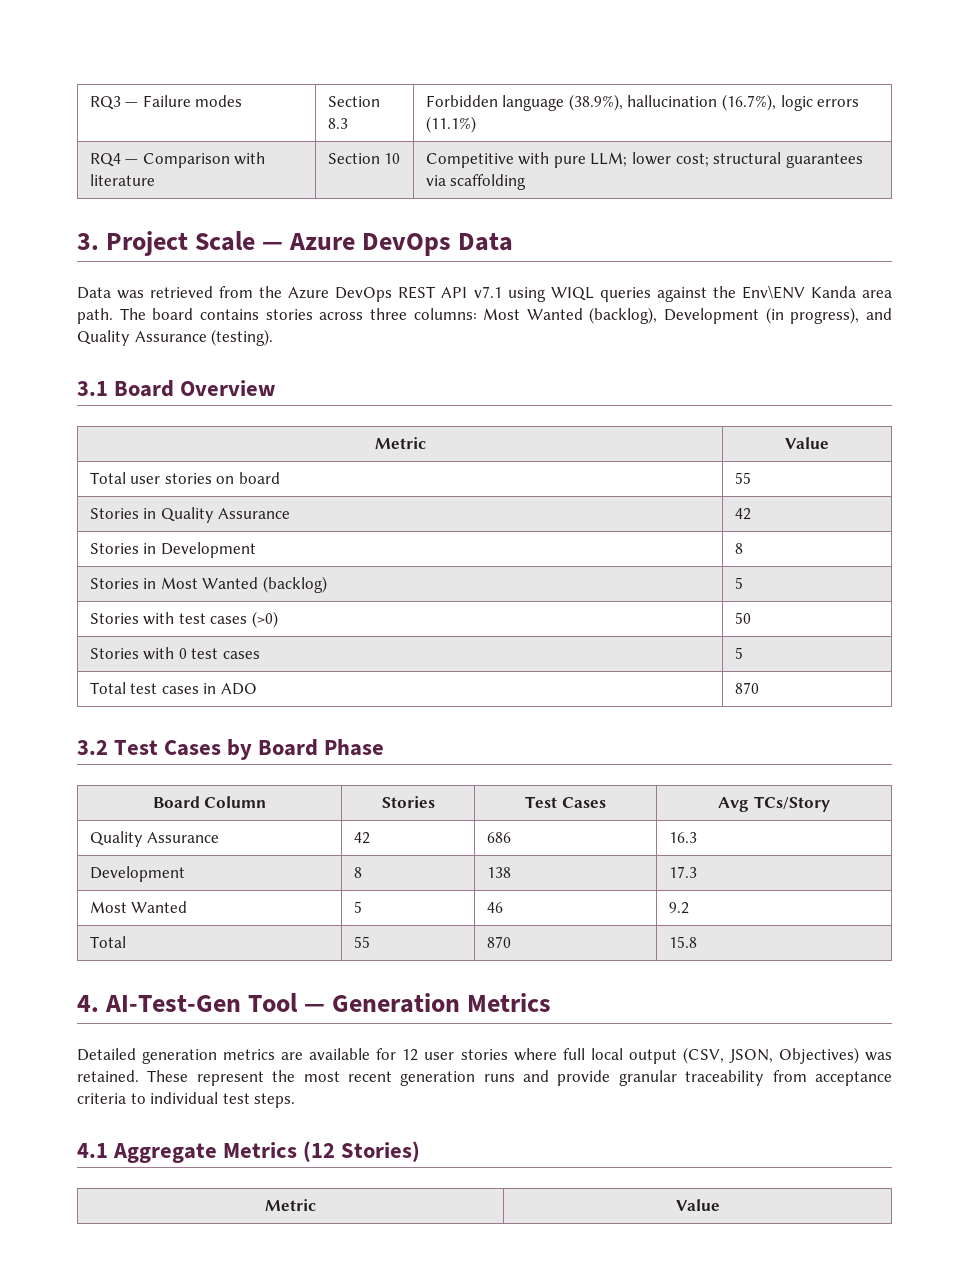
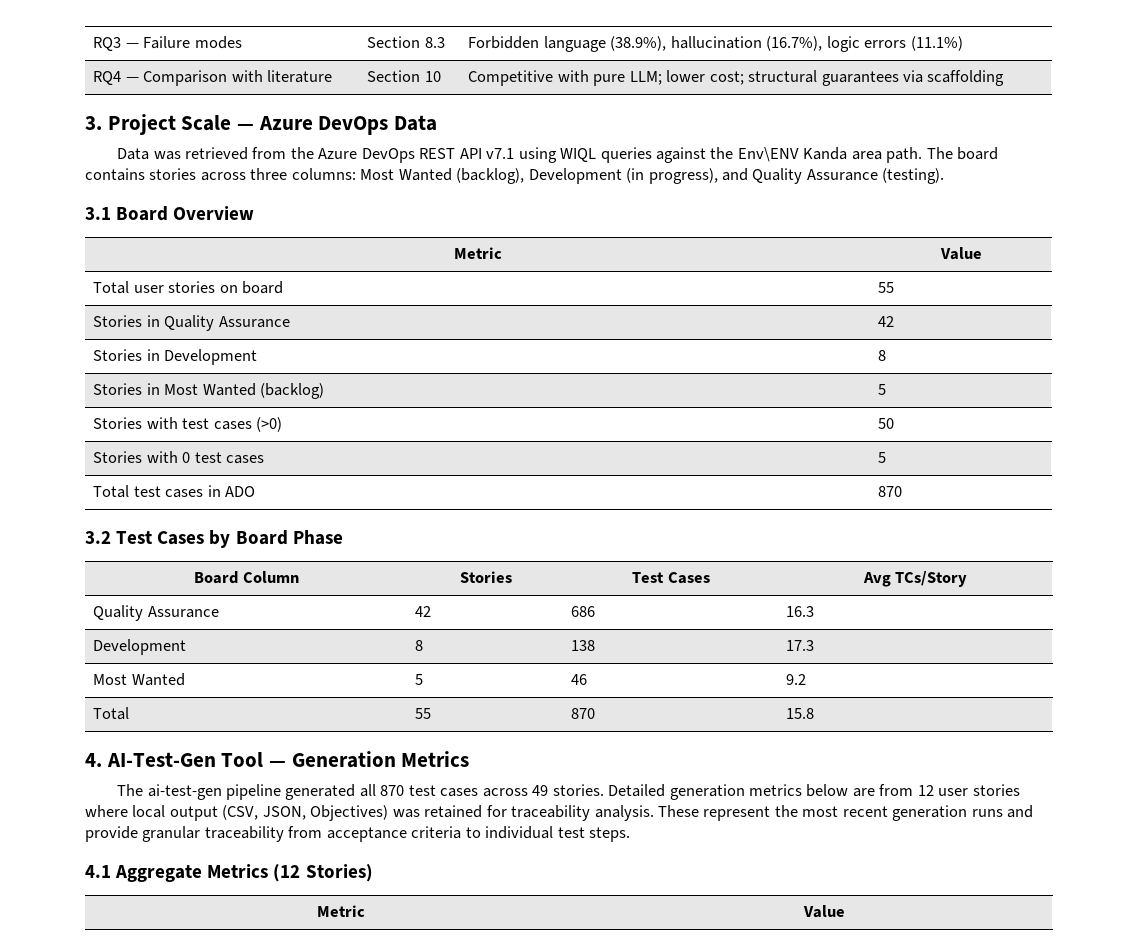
[77,1048,397,1064] Detailed generation metrics are available for -> [117,784,914,800] The ai-test-gen pipeline generated all 870 test cases across 49 stories. Detailed generation metrics below are from
[562,1048,585,1060] full -> (128, 811) none
[77,1070,139,1082] retained. -> [424,805,654,821] retained for traceability analysis.

